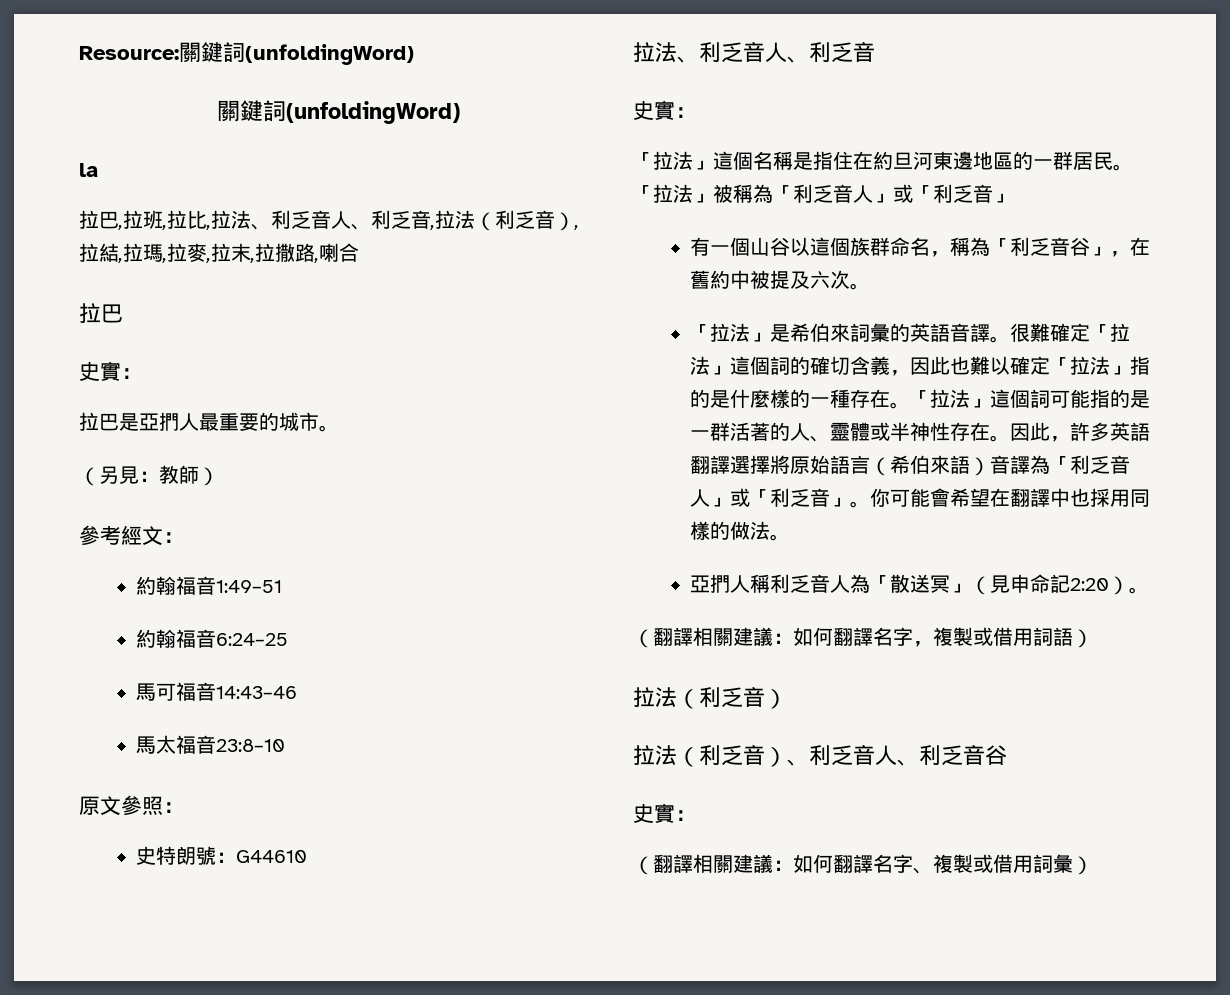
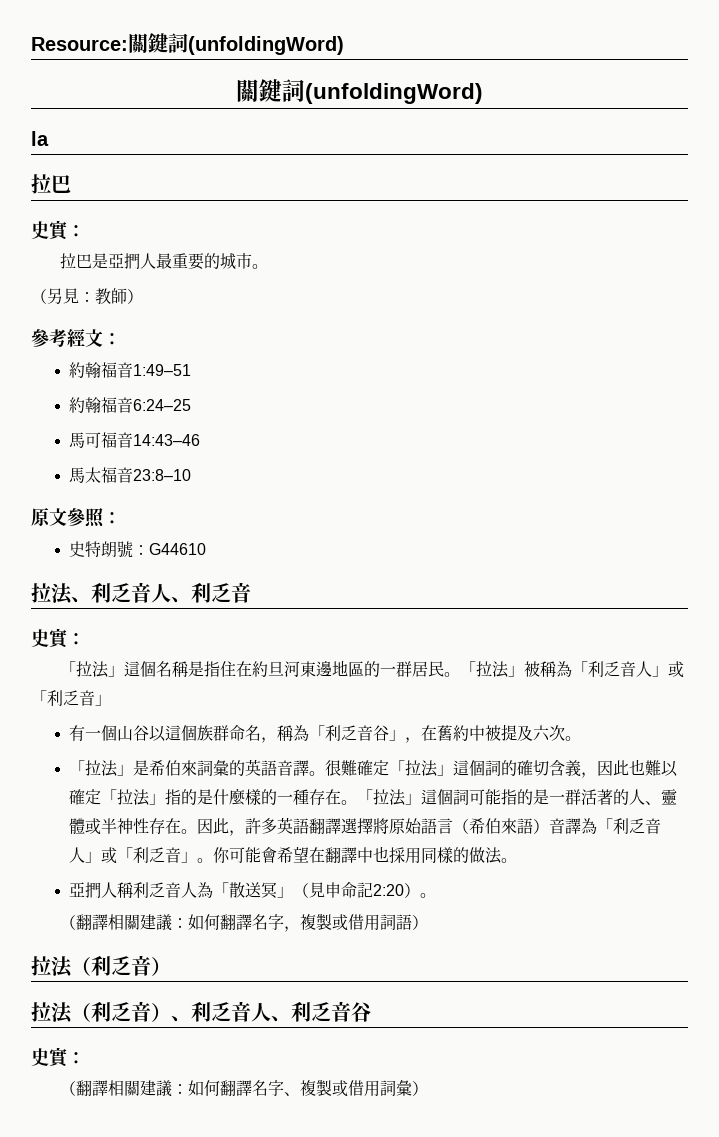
[79,210,579,231] [79,243,359,263] // 拉巴,拉班,拉比,拉法、利乏音人、利乏音,拉法（利乏音）,拉結,拉瑪,拉麥,拉末,拉撒路,喇合 -> (49, 138) none

